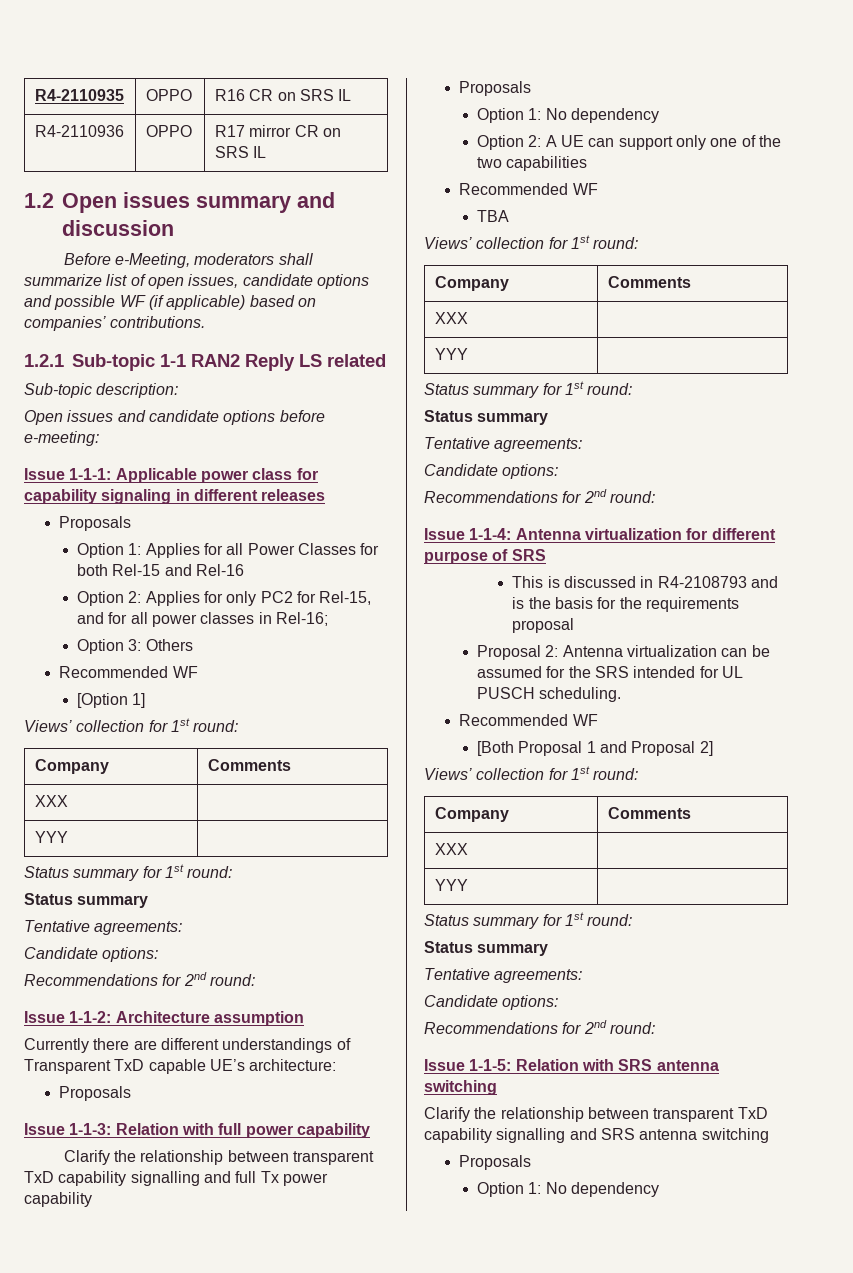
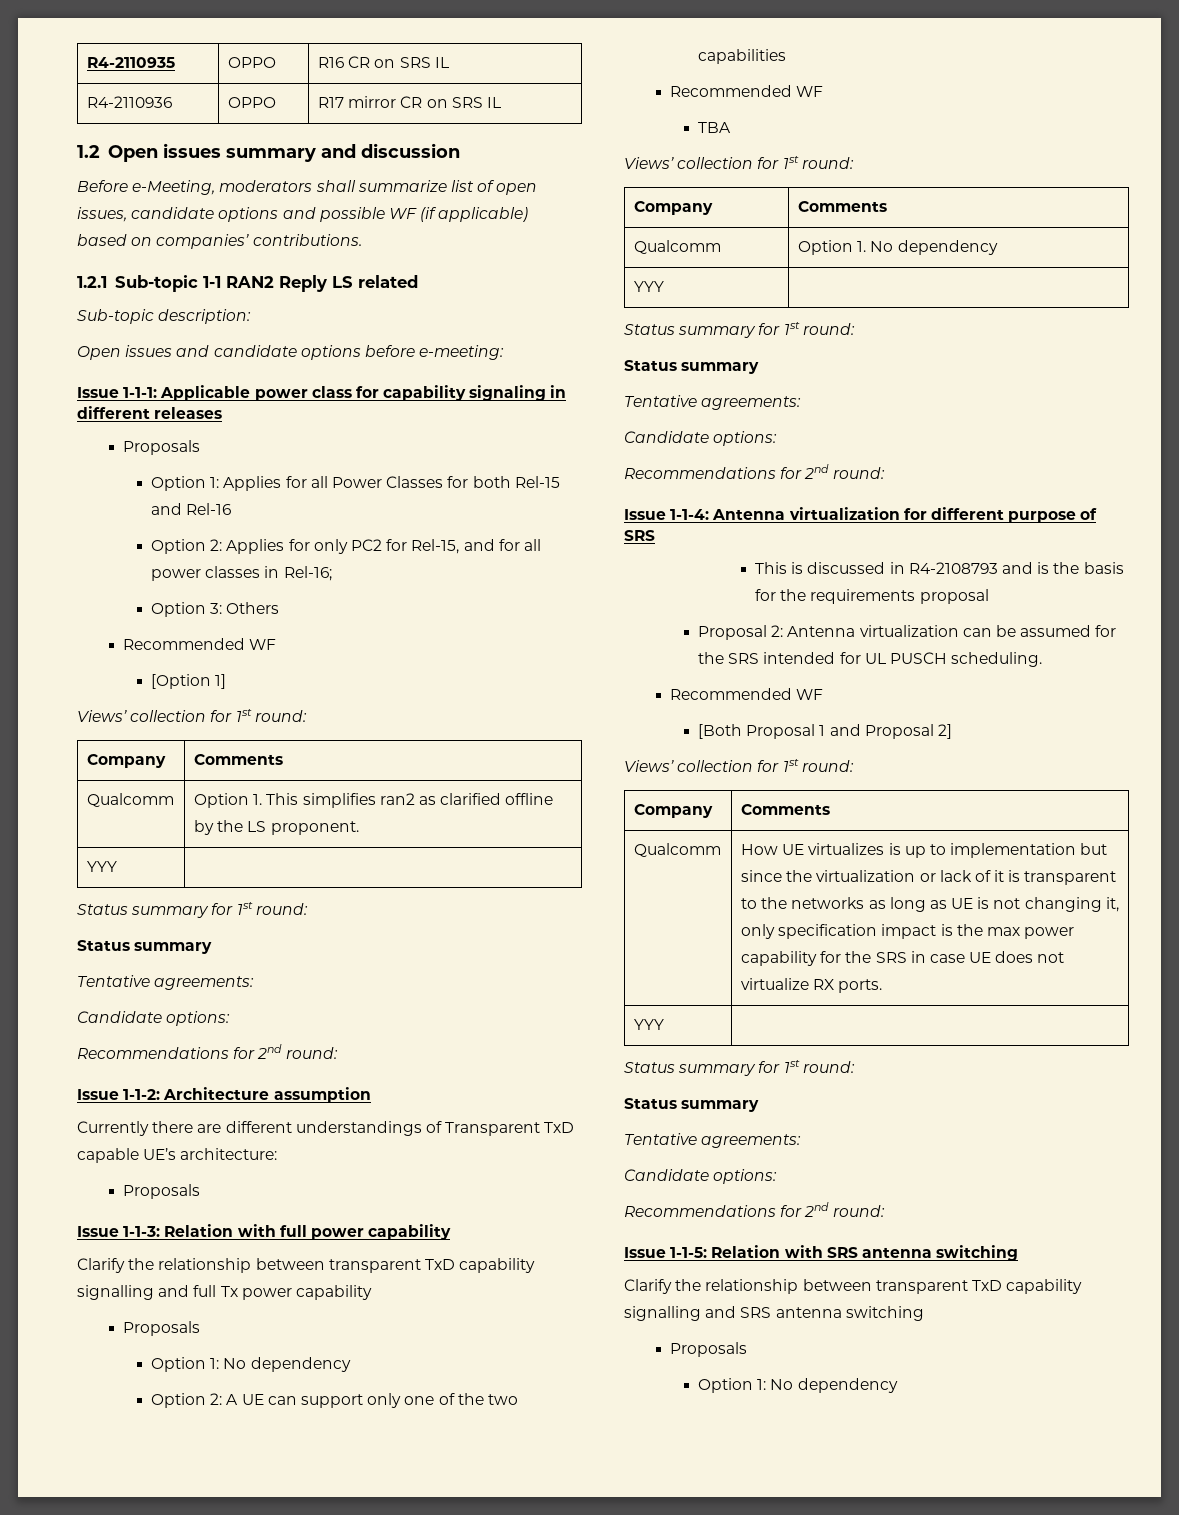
[34,795,68,807] XXX | -> [86,793,174,807] [193,793,554,808] [193,820,359,835] Qualcomm | Option 1. This simplifies ran2 as clarified offline by the LS proponent.
[434,312,468,324] XXX | -> [633,240,721,254] [797,240,998,255] Qualcomm | Option 1. No dependency
[434,843,468,855] XXX | -> [633,843,721,857] [740,843,1108,858] [740,870,1117,885] [740,897,1119,912] [740,924,1075,939] [740,951,1065,966] [740,978,883,993] Qualcomm | How UE virtualizes is up to implementation but since the virtualization or lack of it is transparent to the networks as long as UE is not changing it, only specification impact is the max power capability for the SRS in case UE does not virtualize RX ports.

